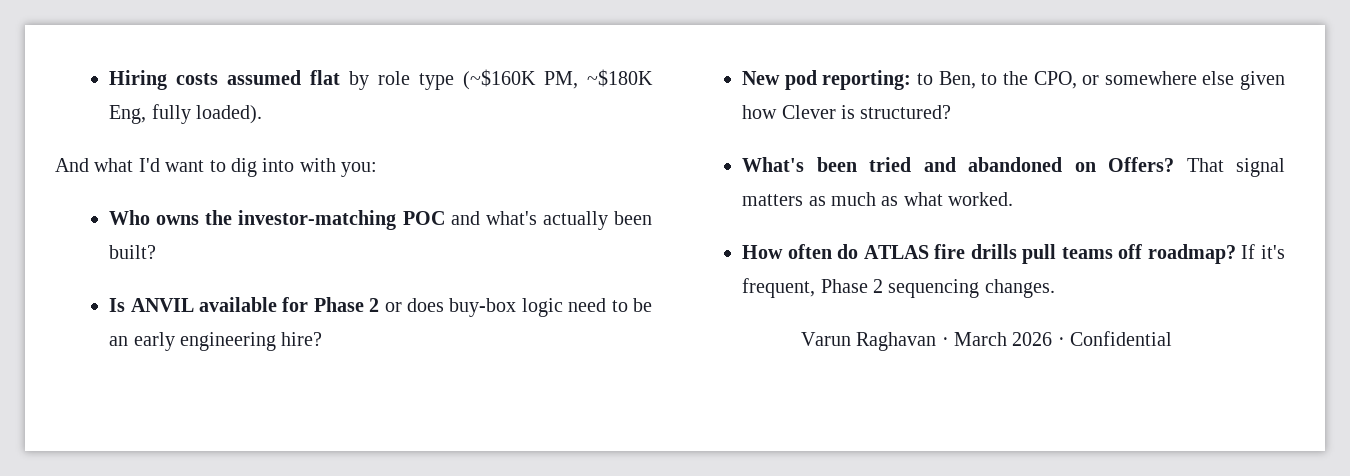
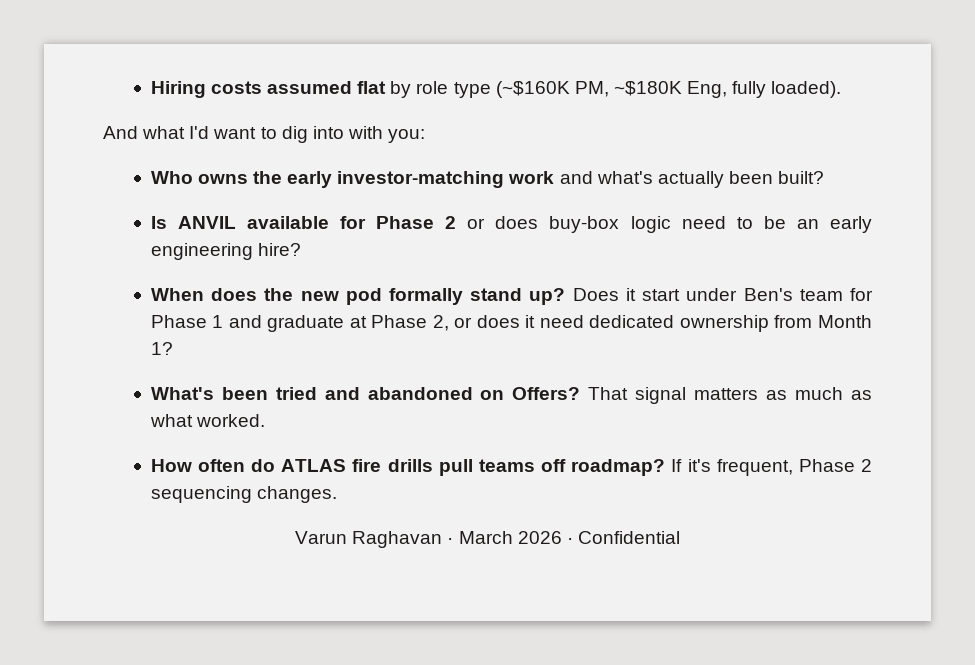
[238,210,445,230] investor-matching POC -> [287,171,555,188] early investor-matching work
[742,70,1285,90] [742,105,952,119] New pod reporting: to Ben, to the CPO, or somewhere else given how Clever is structured? -> [150,288,874,305] [150,315,872,332] [150,342,173,355] When does the new pod formally stand up? Does it start under Ben's team for Phase 1 and graduate at Phase 2, or does it need dedicated ownership from Month 1?

